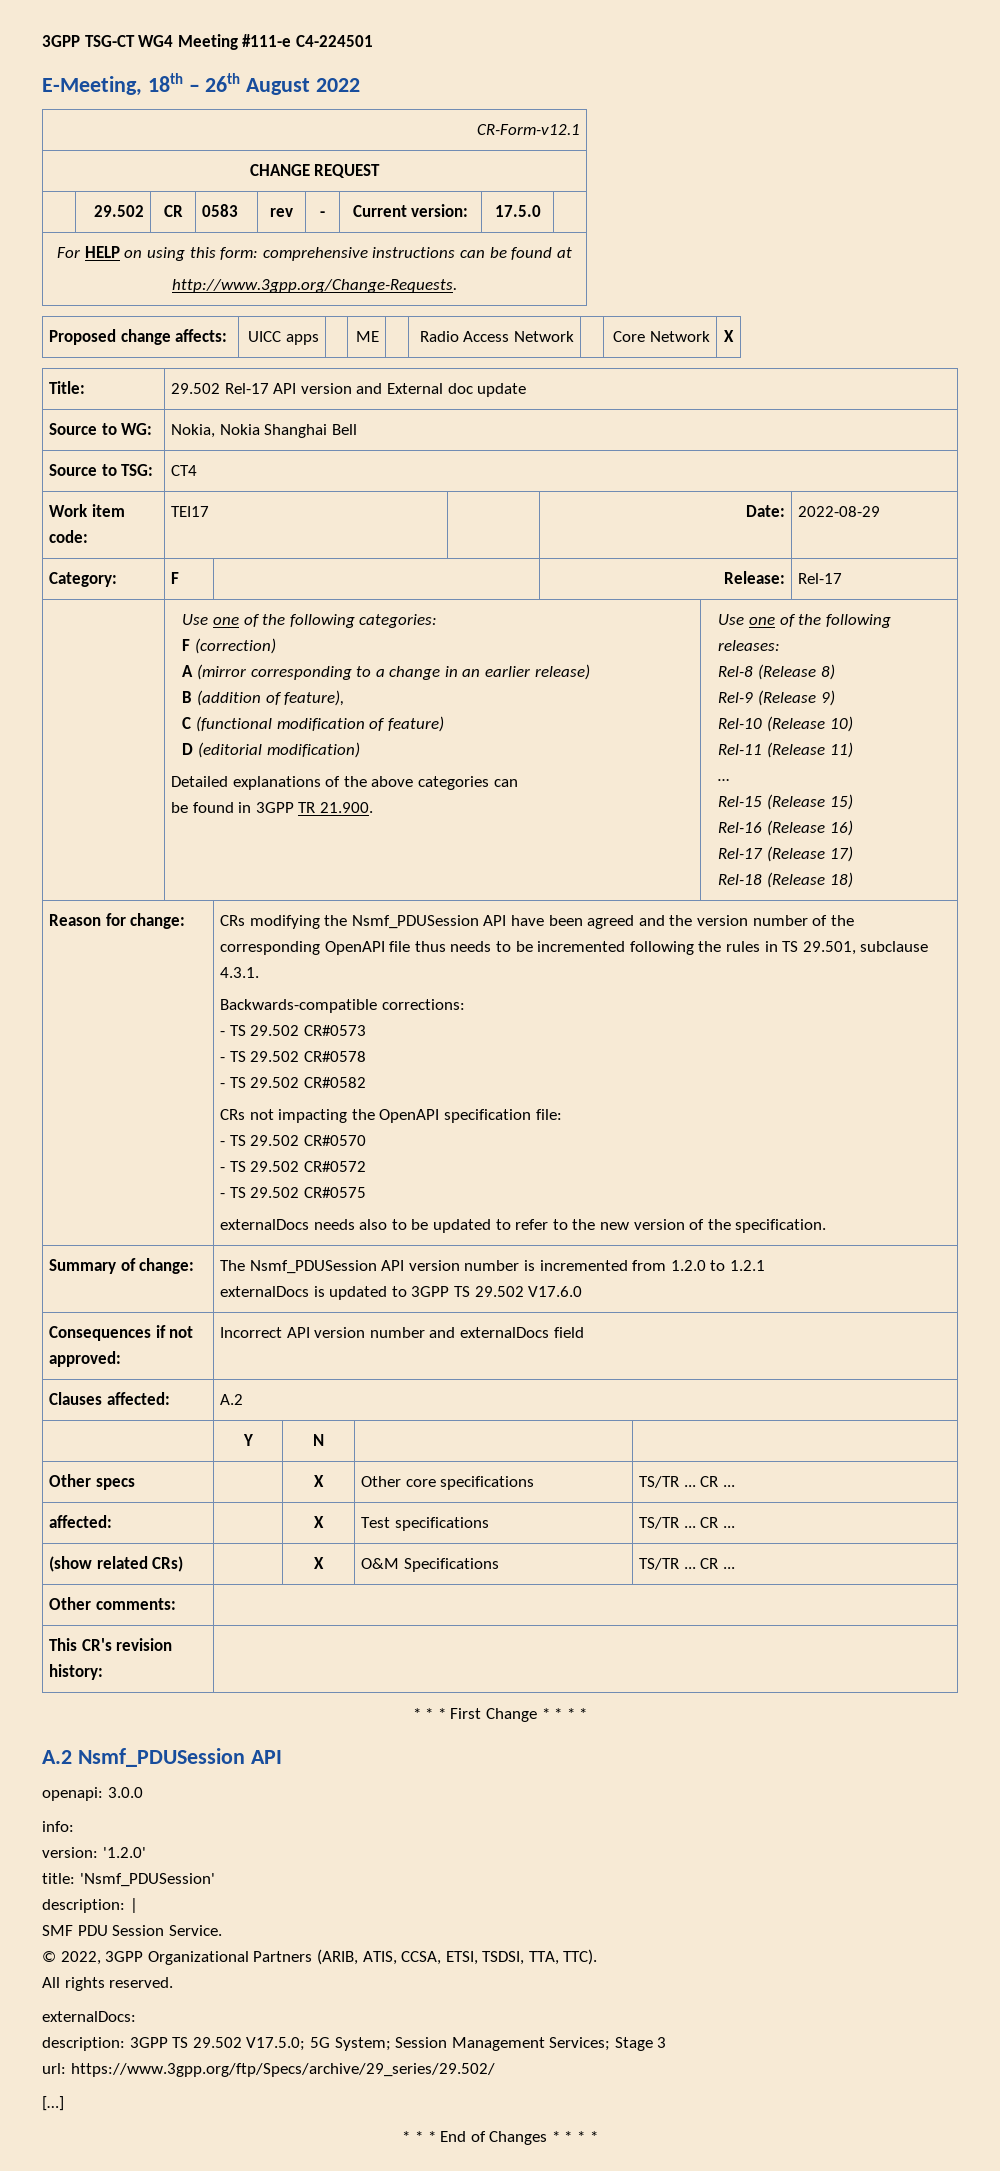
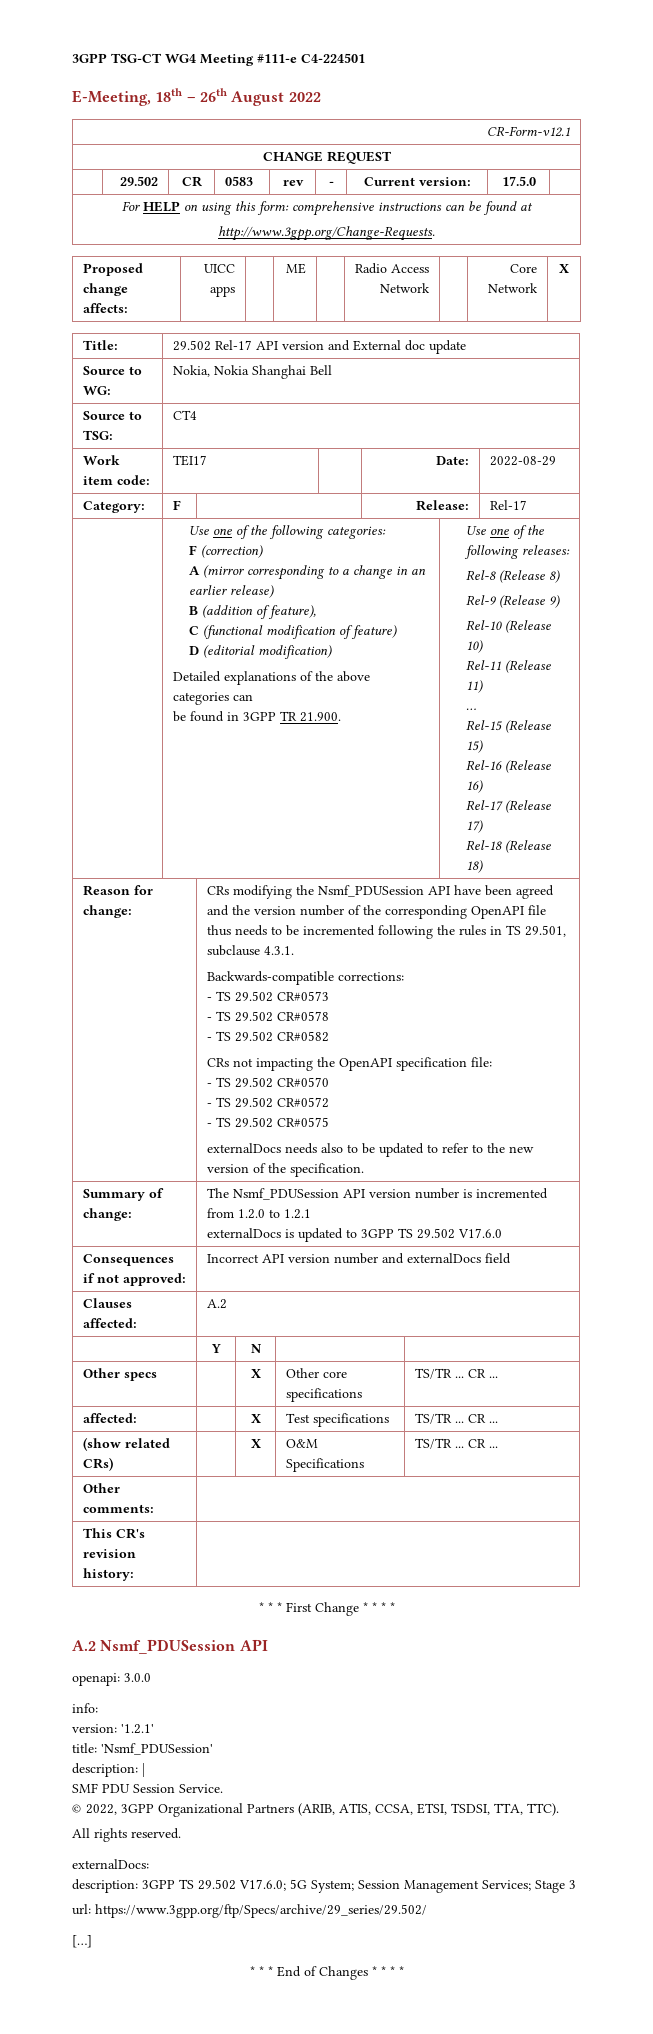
[102,1847,146,1858] '1.2.0' -> [121,1724,154,1734] '1.2.1'
[246,2037,306,2051] V17.5.0; -> [239,1879,286,1891] V17.6.0;

